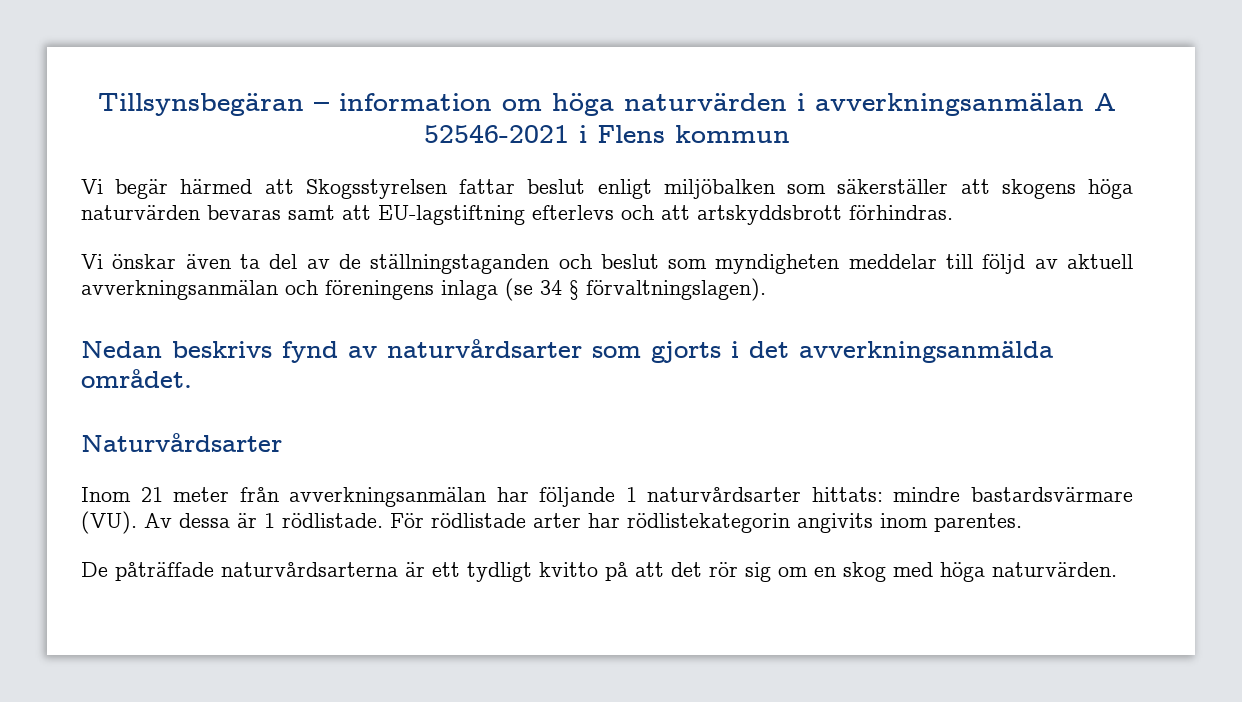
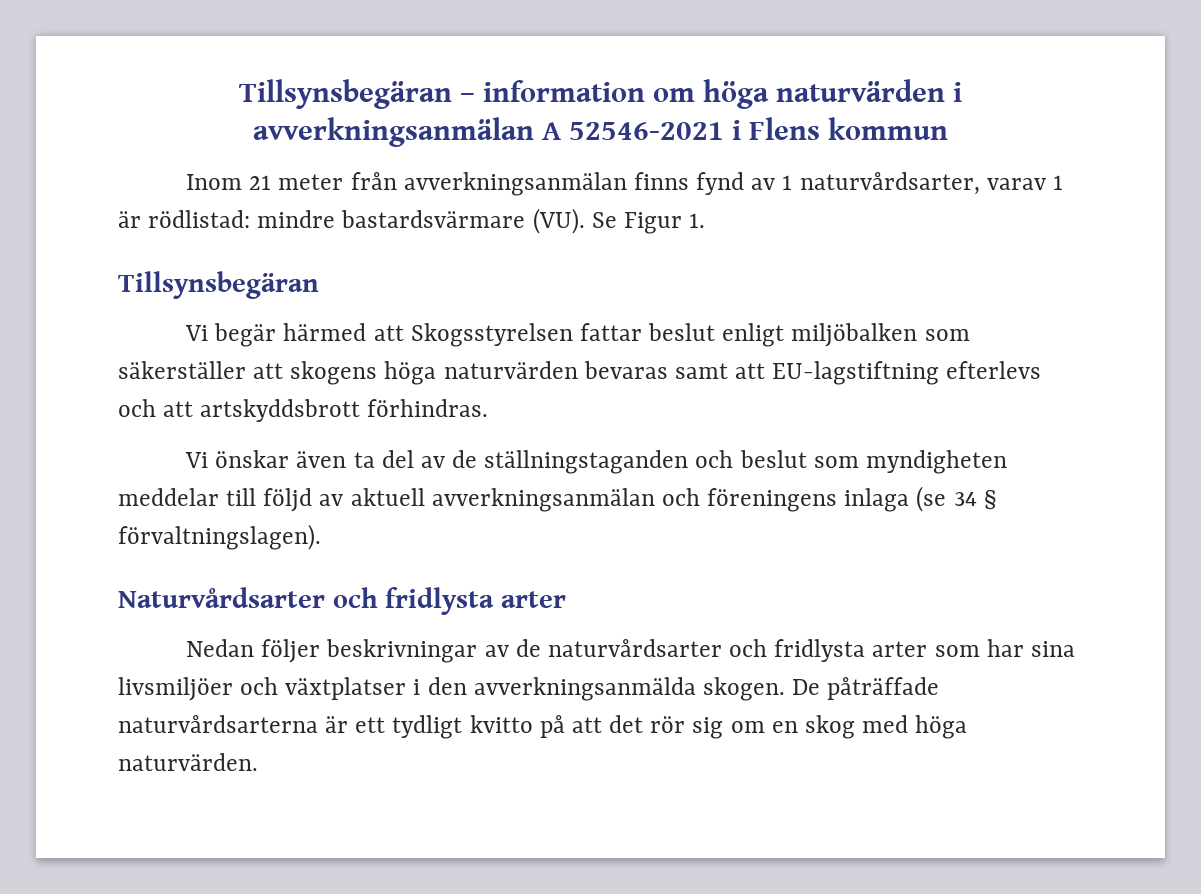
(790, 134) none -> [186,172,1063,196] [118,208,706,234] [118,271,319,299] // Inom 21 meter från avverkningsanmälan finns fynd av 1 naturvårdsarter, varav 1 är rödlistad: mindre bastardsvärmare (VU). Se Figur 1. // Tillsynsbegäran
[81,339,1053,363] [81,369,192,388] [81,433,282,452] [81,487,1133,507] [81,511,1022,534] Nedan beskrivs fynd av naturvårdsarter som gjorts i det avverkningsanmälda området. // Naturvårdsarter // Inom 21 meter från avverkningsanmälan har följande 1 naturvårdsarter hittats: mindre bastardsvärmare (VU). Av dessa är 1 rödlistade. För rödlistade arter har rödlistekategorin angivits inom parentes. // -> [118,587,566,615] [186,639,1075,663] [118,677,785,701] Naturvårdsarter och fridlysta arter // Nedan följer beskrivningar av de naturvårdsarter och fridlysta arter som har sina livsmiljöer och växtplatser i den avverkningsanmälda skogen.

